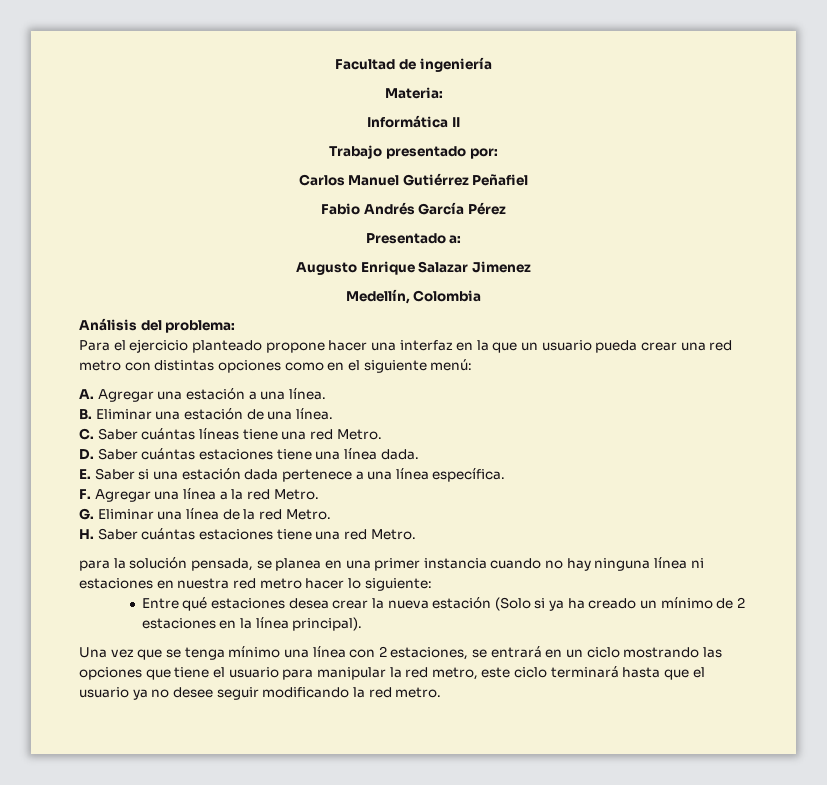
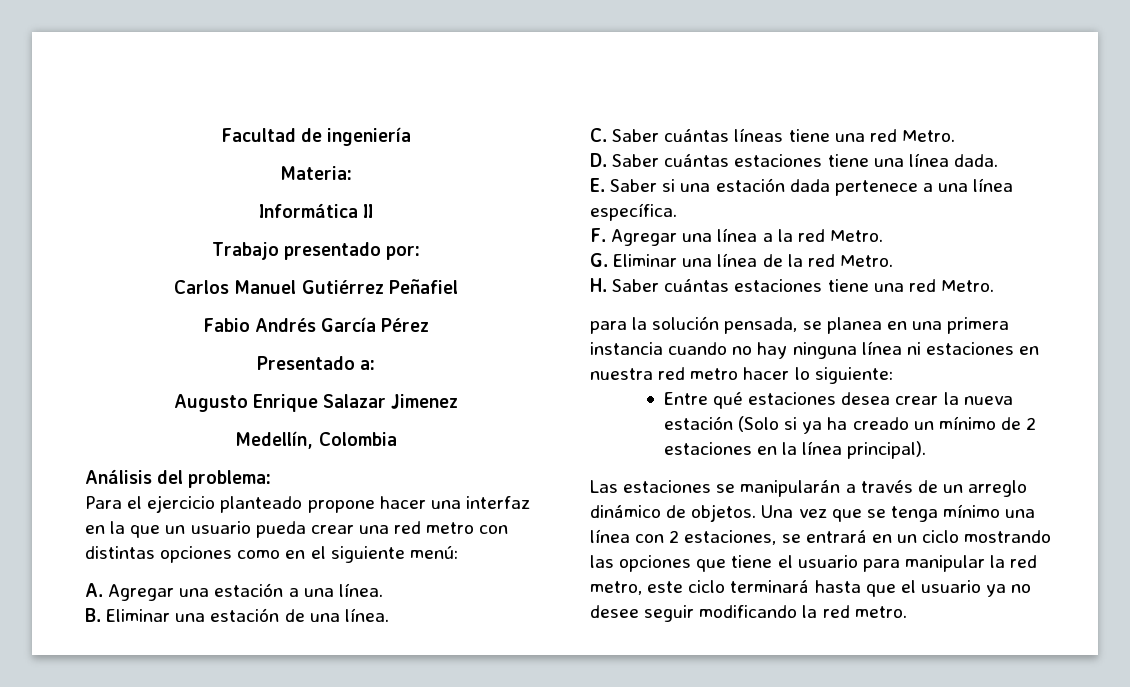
[374,558,421,571] primer -> [947,317,1010,334] primera
(363, 624) none -> [590,480,1028,497] [590,504,757,522] Las estaciones se manipularán a través de un arreglo dinámico de objetos.

